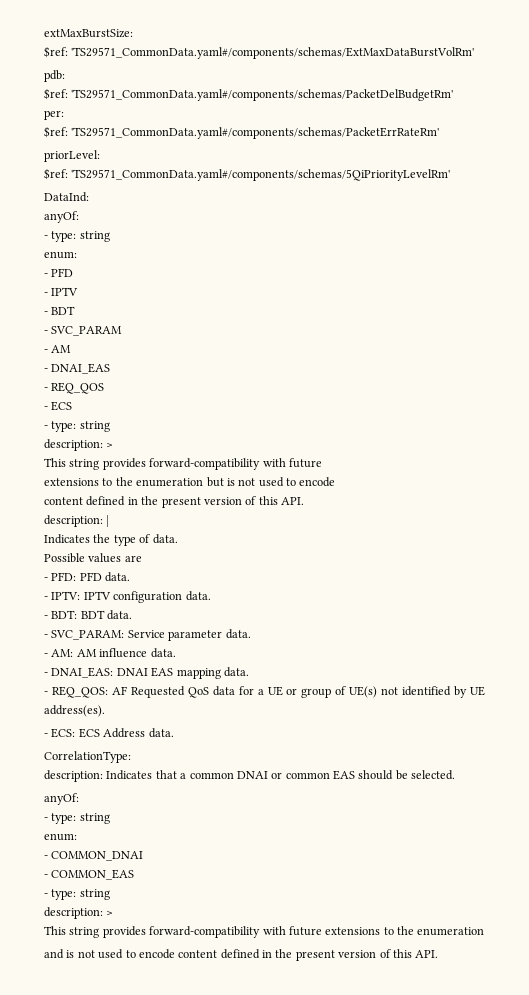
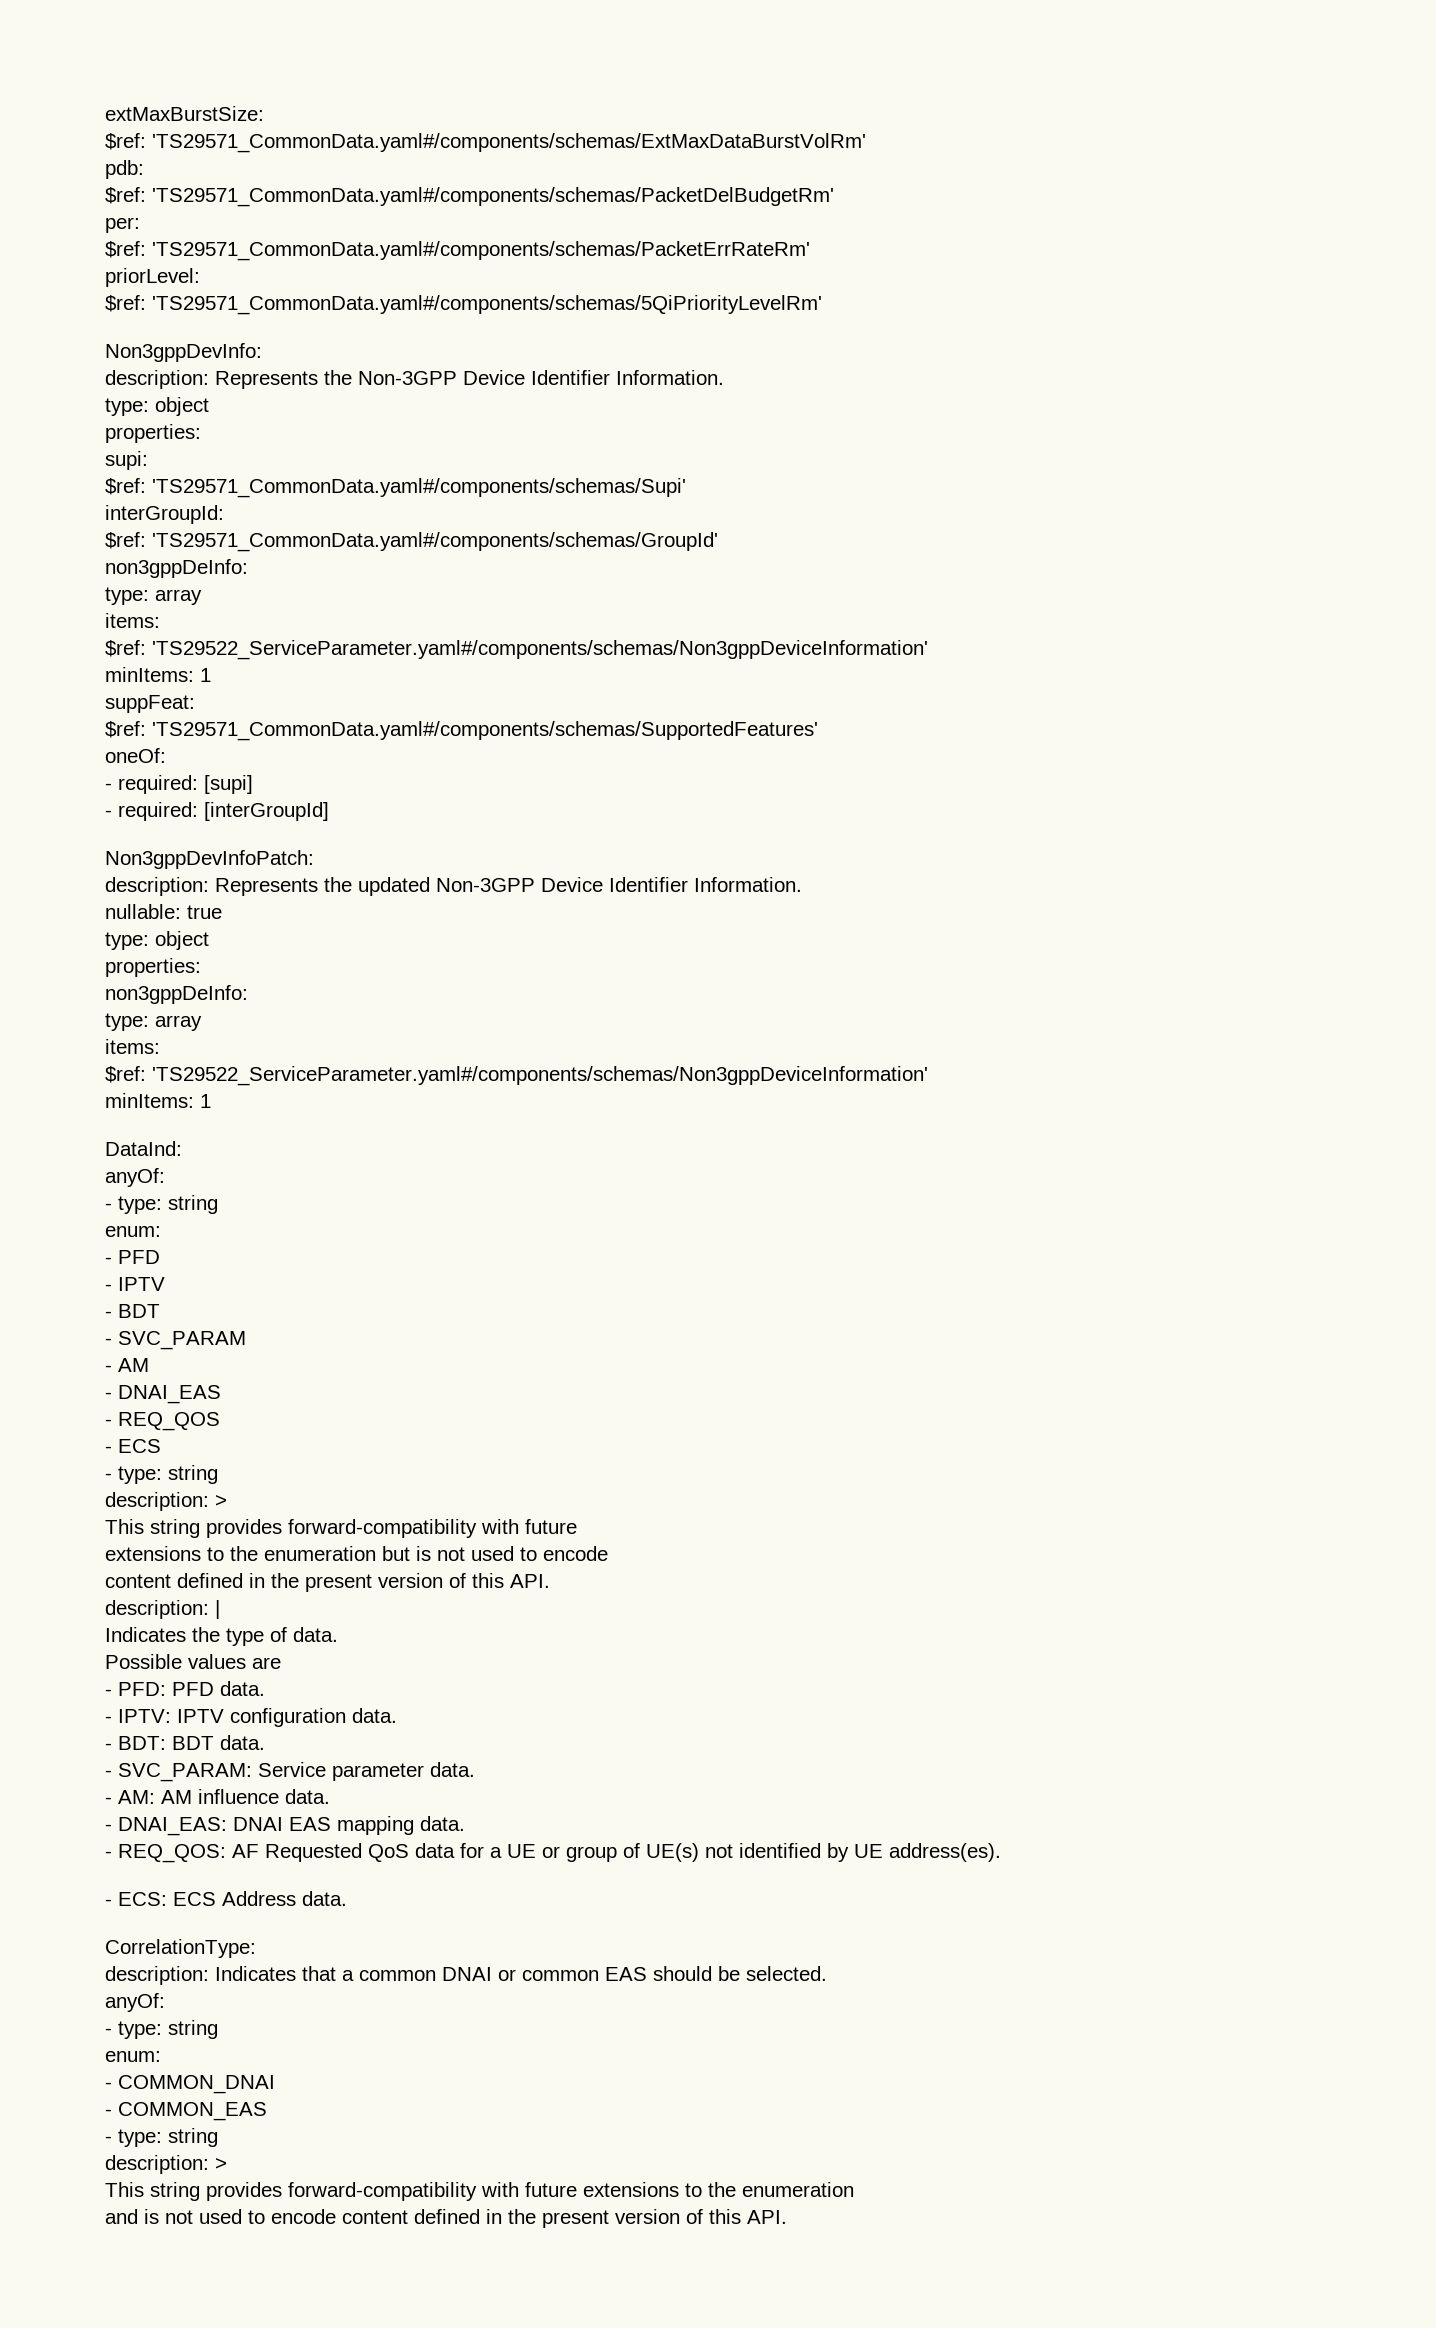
(451, 175) none -> [105,343,262,362] [105,370,724,389] [105,397,209,416] [105,424,201,443] [105,451,148,470] [105,478,686,498] [105,505,224,524] [105,532,718,552] [105,559,248,578] [105,587,202,605] [105,613,160,628] [105,640,928,660] [105,667,211,682] [105,695,195,713] [105,721,818,741] [105,748,166,763] [105,775,253,794] [105,802,329,821] [105,850,314,869] [105,877,802,896] [105,904,222,919] [105,931,209,950] [105,958,201,977] [105,985,248,1004] [105,1013,202,1031] [105,1039,160,1054] [105,1066,928,1086] [105,1093,211,1108] // Non3gppDevInfo: // description: Represents the Non-3GPP Device Identifier Information. // type: object // properties: // supi: // $ref: 'TS29571_CommonData.yaml#/components/schemas/Supi' // interGroupId: // $ref: 'TS29571_CommonData.yaml#/components/schemas/GroupId' // non3gppDeInfo: // type: array // items: // $ref: 'TS29522_ServiceParameter.yaml#/components/schemas/Non3gppDeviceInformation' // minItems: 1 // suppFeat: // $ref: 'TS29571_CommonData.yaml#/components/schemas/SupportedFeatures' // oneOf: // - required: [supi] // - required: [interGroupId] // Non3gppDevInfoPatch: // description: Represents the updated Non-3GPP Device Identifier Information. // nullable: true // type: object // properties: // non3gppDeInfo: // type: array // items: // $ref: 'TS29522_ServiceParameter.yaml#/components/schemas/Non3gppDeviceInformation' // minItems: 1

